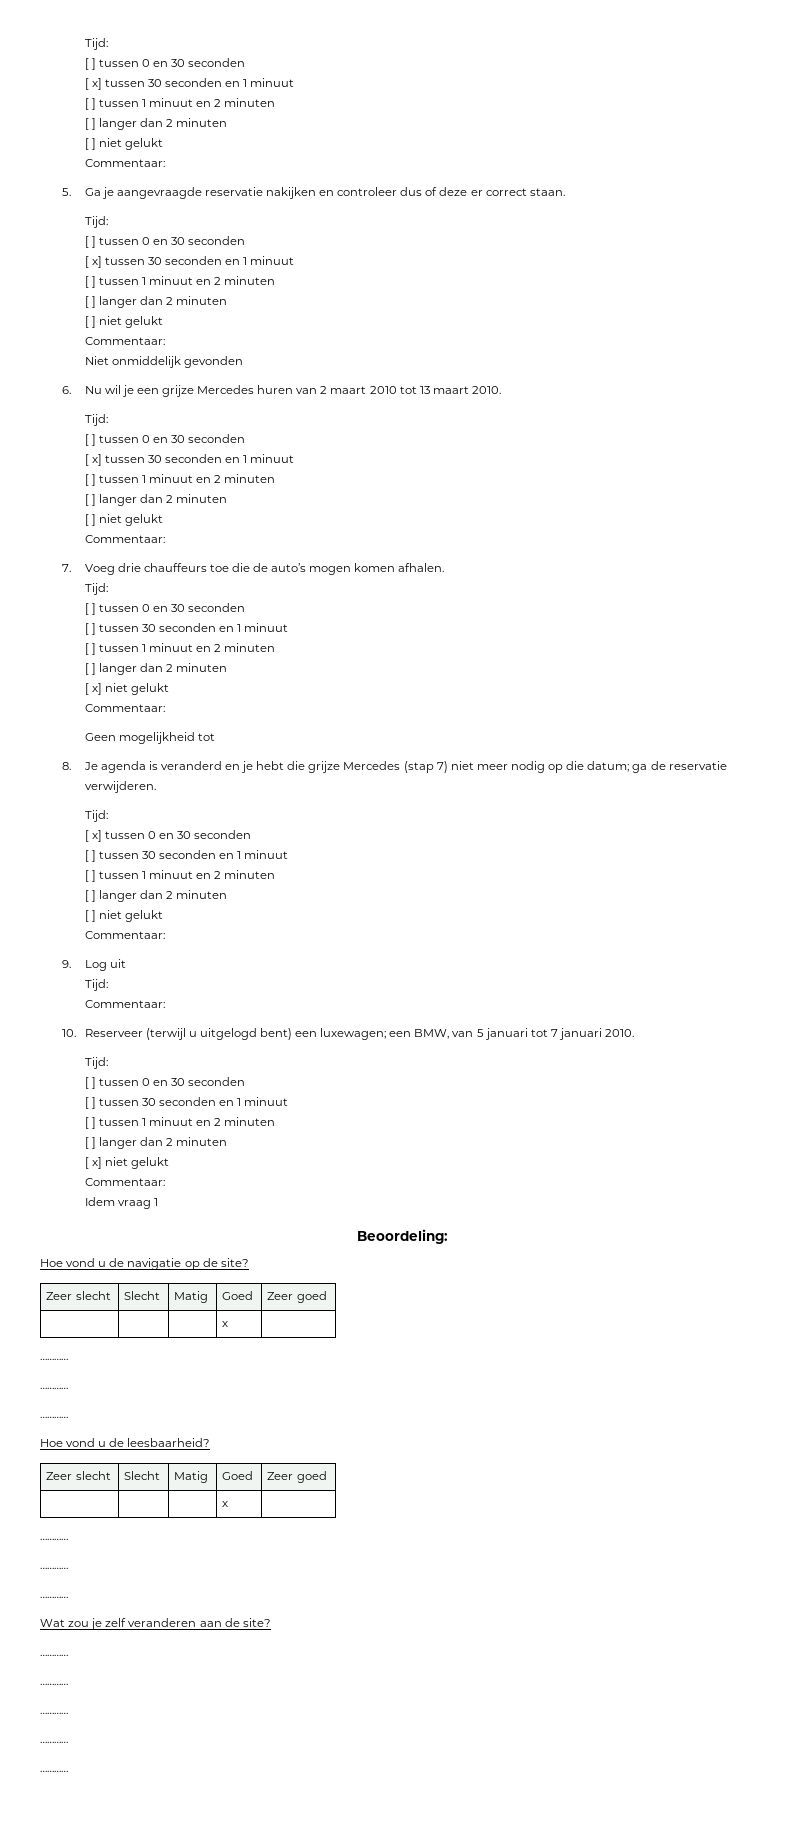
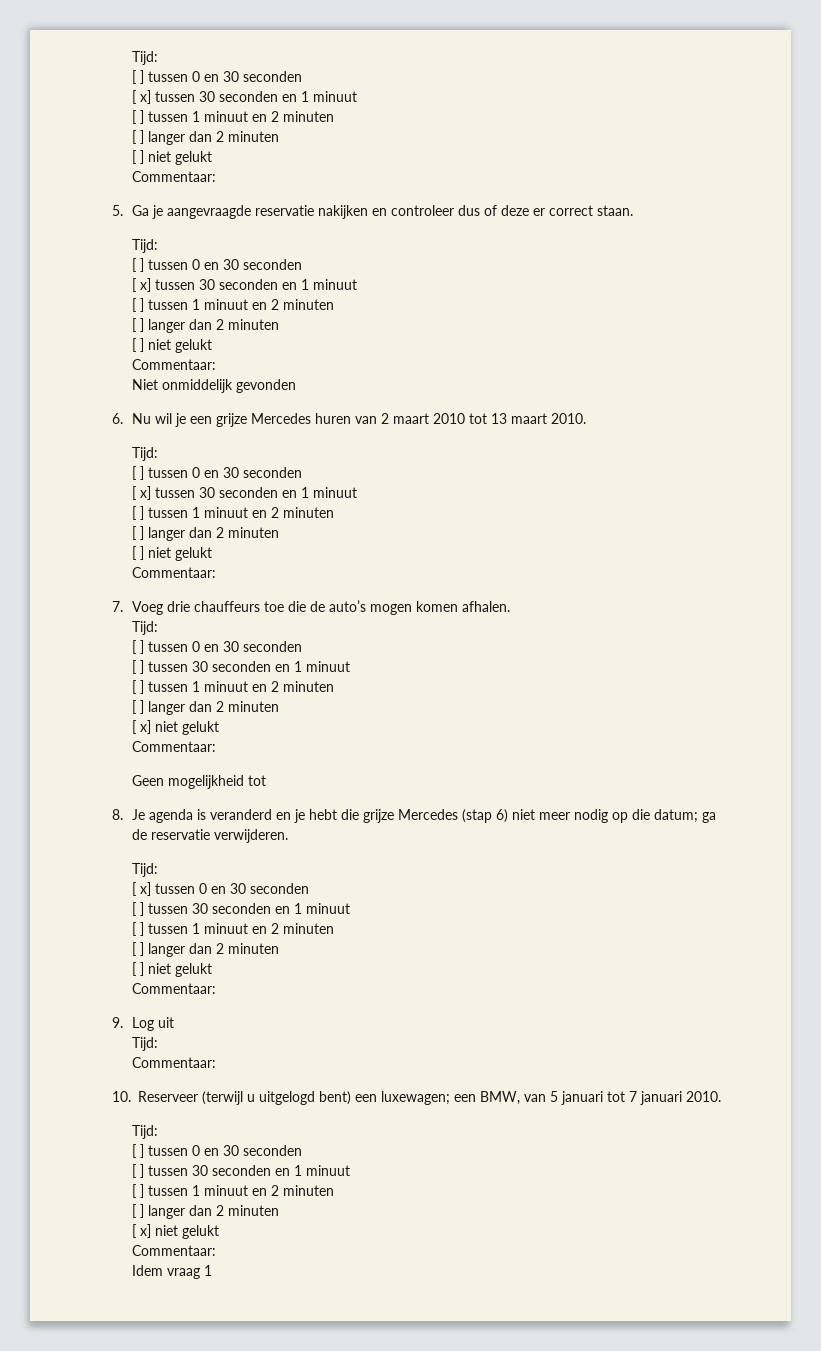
[436,761,448,773] 7) -> [495,809,508,823] 6)
[357,1229,448,1244] [40,1258,249,1270] [46,1291,111,1300] [124,1291,161,1300] [174,1291,209,1303] [222,1291,254,1300] [267,1291,327,1303] [222,1321,229,1327] [40,1358,68,1360] [40,1387,68,1389] [40,1416,68,1418] [40,1438,211,1447] [46,1471,111,1480] [124,1471,161,1480] [174,1471,209,1483] [222,1471,254,1480] [267,1471,327,1483] [222,1501,229,1507] [40,1538,68,1540] [40,1567,68,1569] [40,1596,68,1598] [40,1618,271,1630] [40,1654,68,1656] [40,1683,68,1685] [40,1712,68,1714] [40,1741,68,1743] [40,1770,68,1772] // Beoordeling: // Hoe vond u de navigatie op de site? // Zeer slecht | Slecht | Matig | Goed | Zeer goed // | | | x | // ………… // ………… // ………… // Hoe vond u de leesbaarheid? // Zeer slecht | Slecht | Matig | Goed | Zeer goed // | | | x | // ………… // ………… // ………… // Wat zou je zelf veranderen aan de site? // ………… // ………… // ………… // ………… // ………… -> (212, 1270) none

